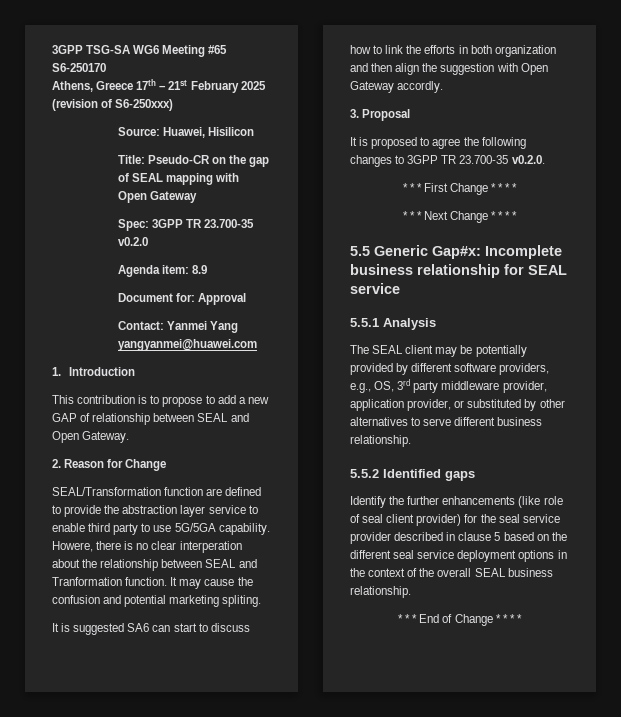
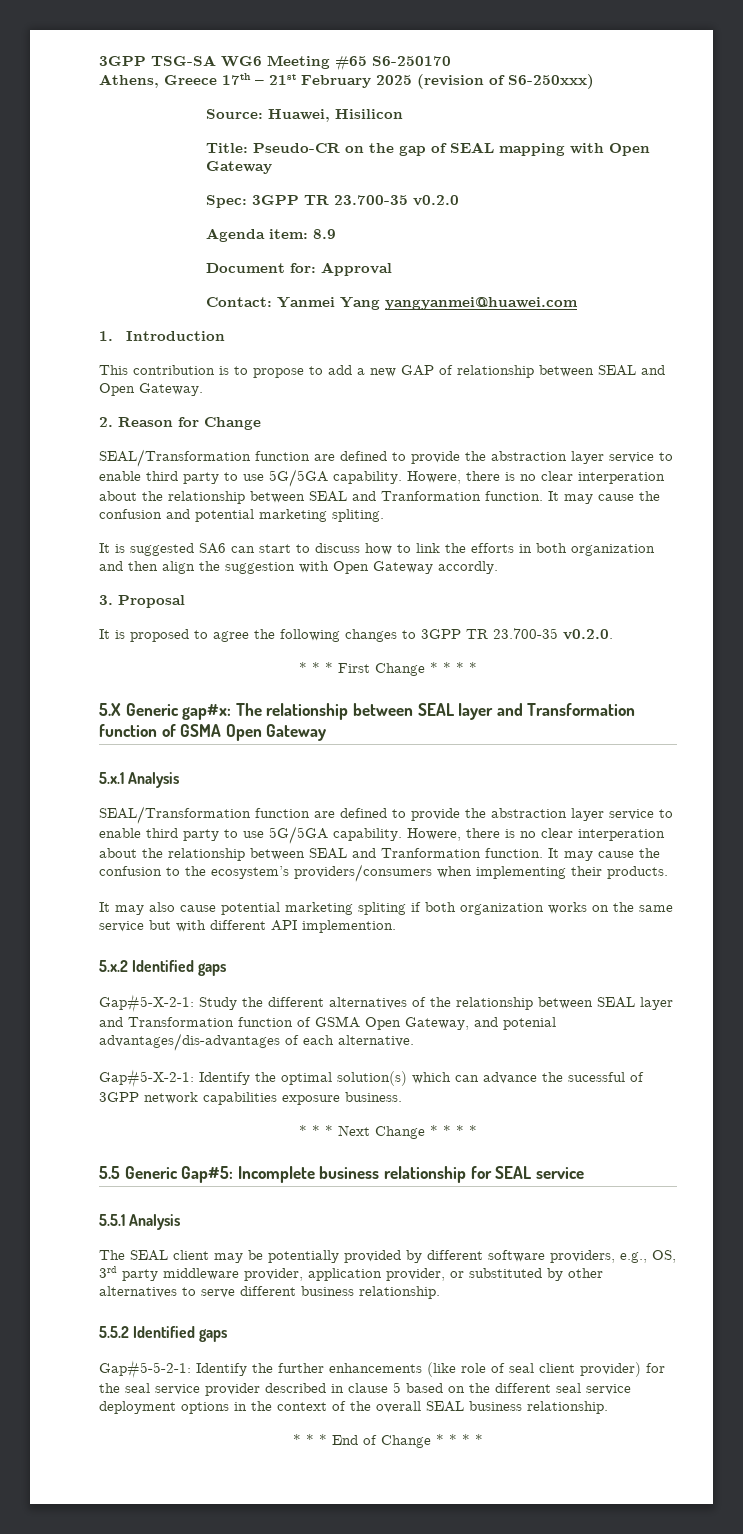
(518, 187) none -> [99,703,636,720] [99,724,327,741] [99,772,180,788] [99,806,673,824] [99,826,665,844] [99,848,660,861] [99,864,668,882] [99,902,673,915] [99,920,396,933] [99,960,227,976] [99,994,673,1013] [99,1016,556,1030] [99,1033,414,1051] [99,1069,644,1088] [99,1092,402,1105] // 5.X Generic gap#x: The relationship between SEAL layer and Transformation function of GSMA Open Gateway // 5.x.1 Analysis // SEAL/Transformation function are defined to provide the abstraction layer service to enable third party to use 5G/5GA capability. Howere, there is no clear interperation about the relationship between SEAL and Tranformation function. It may cause the confusion to the ecosystem’s providers/consumers when implementing their products. // It may also cause potential marketing spliting if both organization works on the same service but with different API implemention. // 5.x.2 Identified gaps // Gap#5-X-2-1: Study the different alternatives of the relationship between SEAL layer and Transformation function of GSMA Open Gateway, and potenial advantages/dis-advantages of each alternative. // Gap#5-X-2-1: Identify the optimal solution(s) which can advance the sucessful of 3GPP network capabilities exposure business.
[432,246,481,259] Gap#x: -> [181,1166,234,1183] Gap#5:
(475, 476) none -> [99,1360,191,1379] Gap#5-5-2-1:

